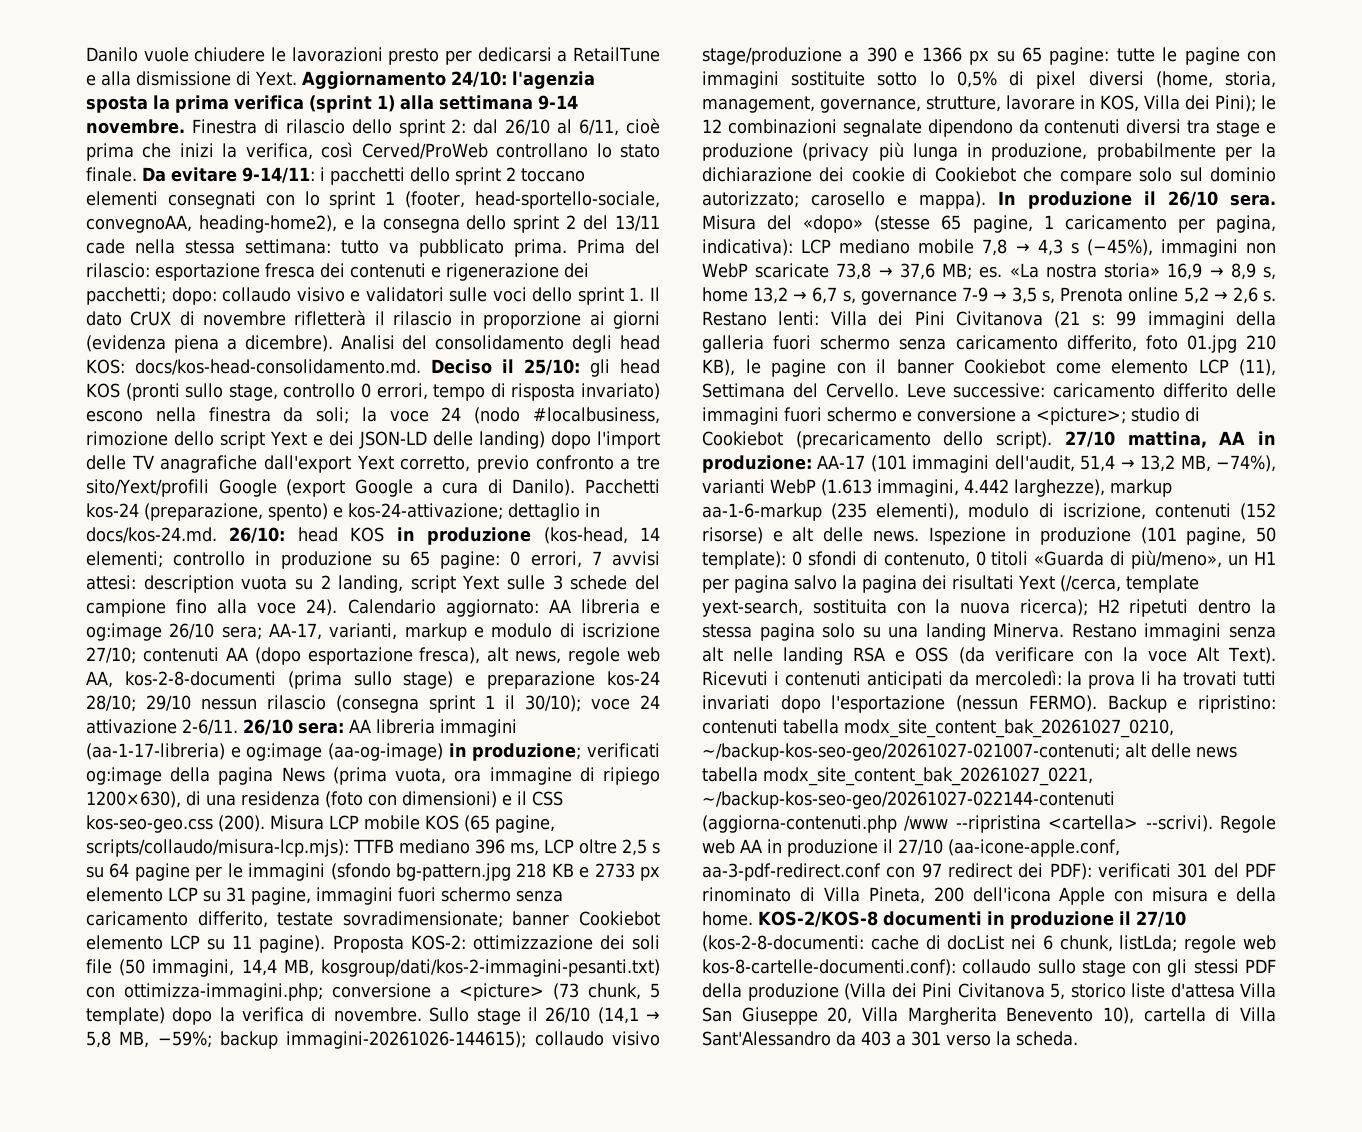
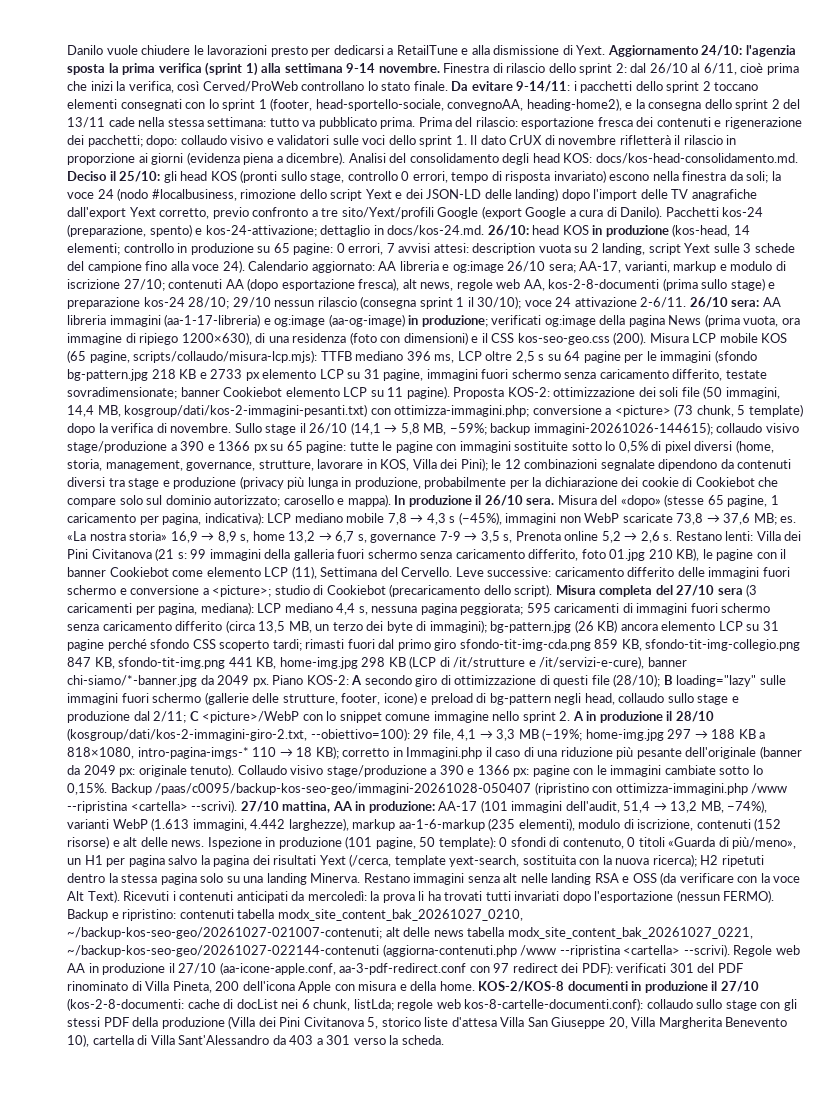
(1053, 440) none -> [555,584,758,597] [67,602,771,615] [67,620,779,633] [67,639,801,651] [67,656,687,669] [67,674,786,687] [67,692,739,705] [67,711,714,723] [67,728,766,741] [67,746,802,759] [67,764,763,777] [67,782,788,795] [67,800,238,813] Misura completa del 27/10 sera (3 caricamenti per pagina, mediana): LCP mediano 4,4 s, nessuna pagina peggiorata; 595 caricamenti di immagini fuori schermo senza caricamento differito (circa 13,5 MB, un terzo dei byte di immagini); bg-pattern.jpg (26 KB) ancora elemento LCP su 31 pagine perché sfondo CSS scoperto tardi; rimasti fuori dal primo giro sfondo-tit-img-cda.png 859 KB, sfondo-tit-img-collegio.png 847 KB, sfondo-tit-img.png 441 KB, home-img.jpg 298 KB (LCP di /it/strutture e /it/servizi-e-cure), banner chi-siamo/*-banner.jpg da 2049 px. Piano KOS-2: A secondo giro di ottimizzazione di questi file (28/10); B loading="lazy" sulle immagini fuori schermo (gallerie delle strutture, footer, icone) e preload di bg-pattern negli head, collaudo sullo stage e produzione dal 2/11; C <picture>/WebP con lo snippet comune immagine nello sprint 2. A in produzione il 28/10 (kosgroup/dati/kos-2-immagini-giro-2.txt, --obiettivo=100): 29 file, 4,1 → 3,3 MB (−19%; home-img.jpg 297 → 188 KB a 818×1080, intro-pagina-imgs-* 110 → 18 KB); corretto in Immagini.php il caso di una riduzione più pesante dell'originale (banner da 2049 px: originale tenuto). Collaudo visivo stage/produzione a 390 e 1366 px: pagine con le immagini cambiate sotto lo 0,15%. Backup /paas/c0095/backup-kos-seo-geo/immagini-20261028-050407 (ripristino con ottimizza-immagini.php /www --ripristina <cartella> --scrivi).

